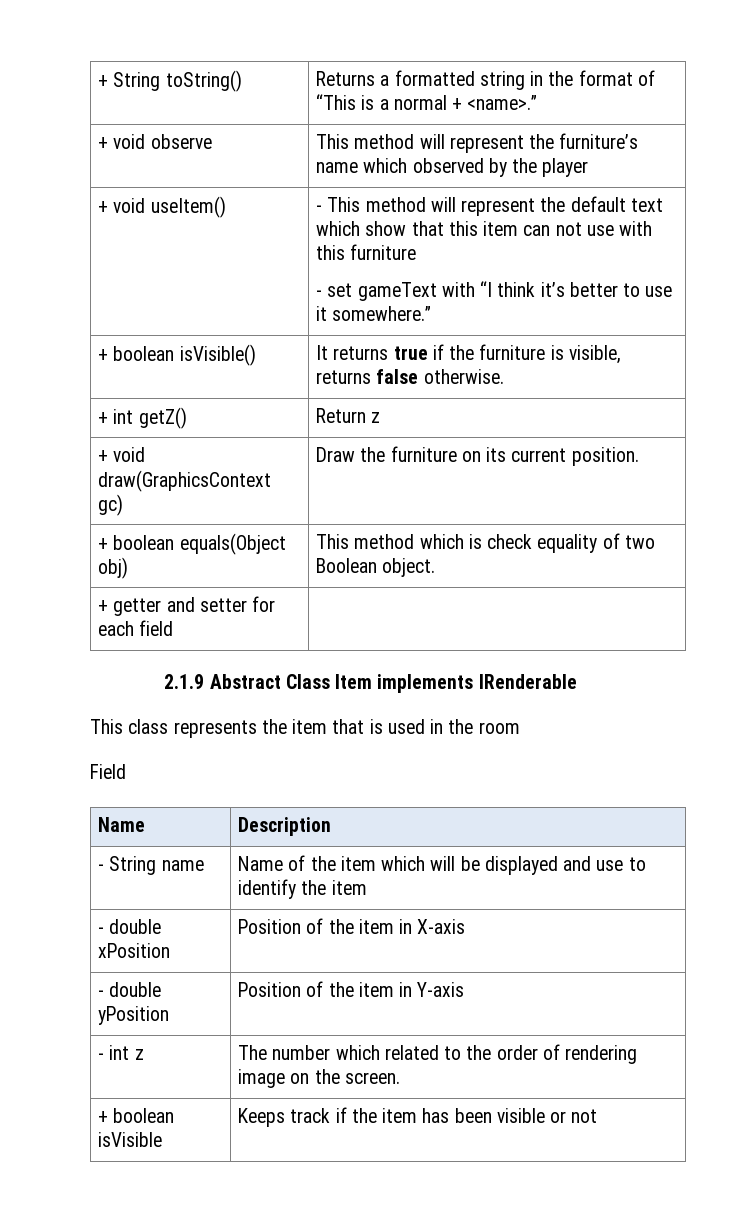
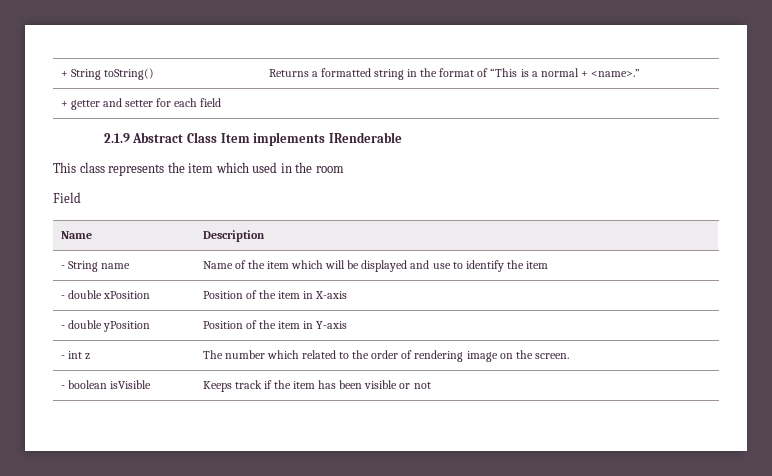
[98,134,212,149] [316,133,639,153] [316,158,589,177] [98,196,226,218] [316,196,663,216] [316,221,653,236] [316,244,417,260] [316,281,673,301] [316,306,432,321] [98,344,256,366] [316,344,621,364] [316,369,504,384] [98,407,187,429] [316,408,381,423] [98,447,146,462] [98,470,272,492] [98,494,124,516] [316,446,639,466] [98,533,286,555] [98,557,129,579] [316,533,655,553] [316,558,436,577] // + void observe | This method will represent the furniture’s name which observed by the player // + void useItem() | - This method will represent the default text which show that this item can not use with this furniture // - set gameText with “I think it’s better to use it somewhere.” // + boolean isVisible() | It returns true if the furniture is visible, returns false otherwise. // + int getZ() | Return z // + void draw(GraphicsContext gc) | Draw the furniture on its current position. // + boolean equals(Object obj) | This method which is check equality of two Boolean object. -> (641, 73) none
[332,719,383,734] that is -> [215,162,249,173] which
[98,1111,109,1123] + -> [60,385,65,389] -

